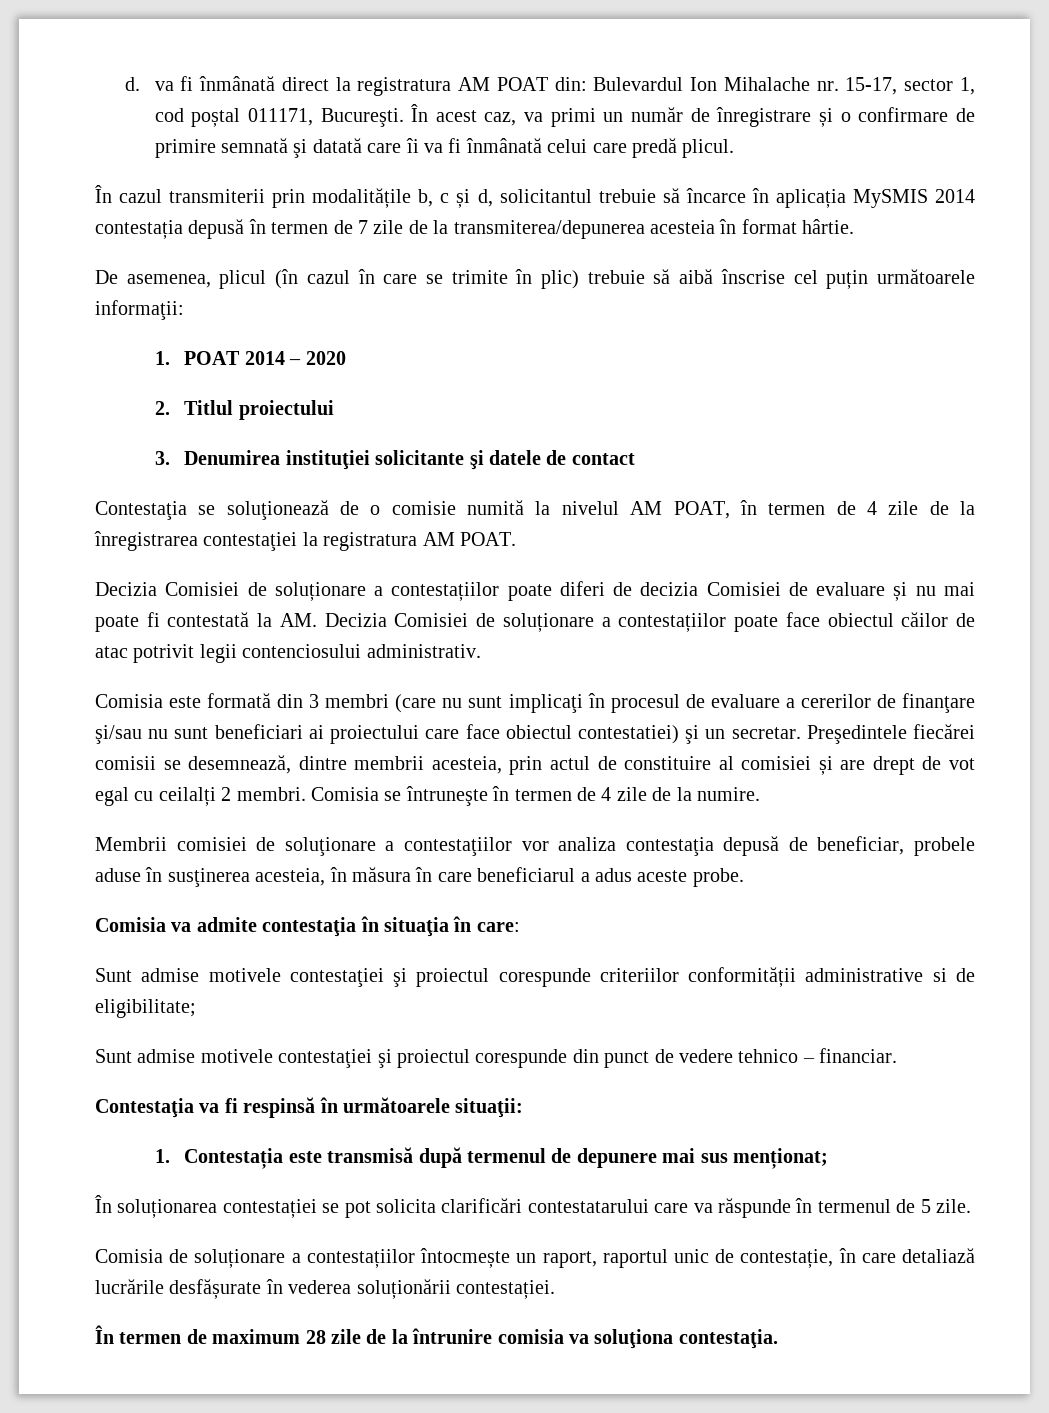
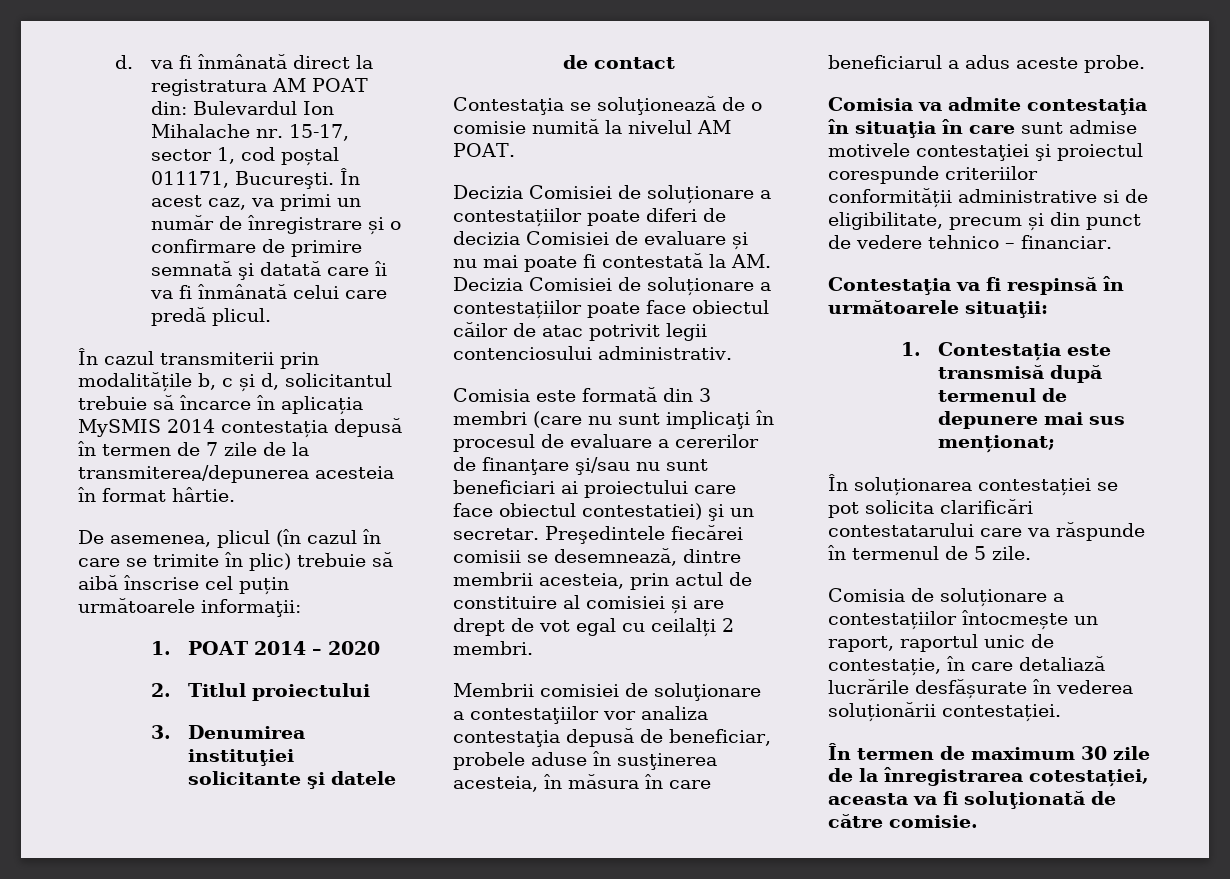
[673,500,976,519] [94,531,455,551] POAT, în termen de 4 zile de la înregistrarea contestaţiei la registratura AM -> (731, 127) none
[311,786,760,806] Comisia se întruneşte în termen de 4 zile de la numire. -> (533, 648) none
[476,922,520,932] [95,968,132,982] care: // Sunt -> [969,122,1063,134] care sunt
[95,999,196,1018] [95,1049,568,1068] eligibilitate; // Sunt admise motivele contestaţiei şi proiectul corespunde -> [828,212,1044,231] eligibilitate, precum și
[305,1328,778,1349] 28 zile de la întrunire comisia va soluţiona contestaţia. -> [1081,746,1150,760] [828,767,1149,787] [828,791,1116,809] [828,814,978,828] 30 zile de la înregistrarea cotestației, aceasta va fi soluţionată de către comisie.

